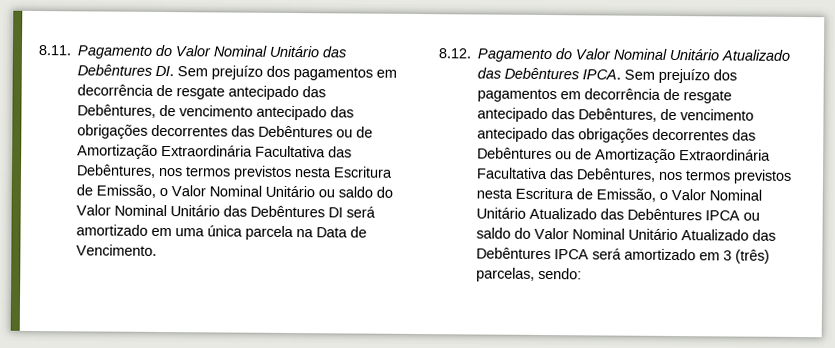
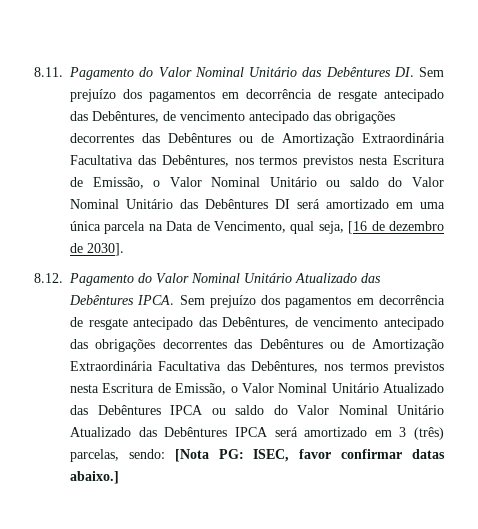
[76,244,158,256] Vencimento. -> [214,221,444,234] [70,243,124,256] Vencimento, qual seja, [16 de dezembro de 2030].
(583, 273) none -> [174,449,445,462] [70,471,119,484] [Nota PG: ISEC, favor confirmar datas abaixo.]

